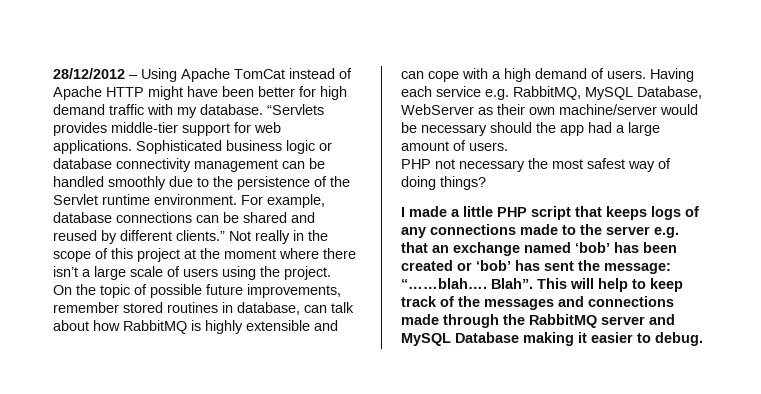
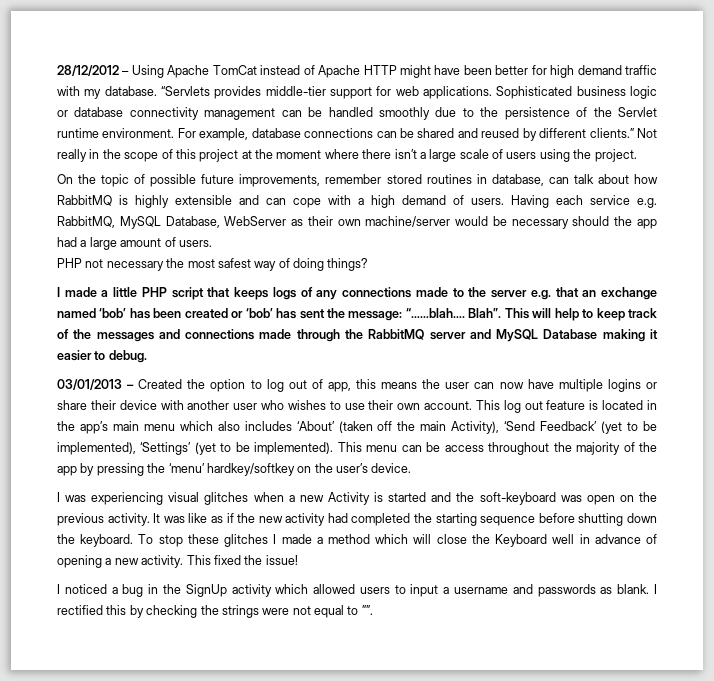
(703, 339) none -> [57,379,657,392] [57,400,658,413] [57,421,658,434] [57,442,657,455] [57,463,412,476] [57,492,658,505] [57,513,657,526] [57,534,657,547] [57,555,298,568] [57,584,657,597] [57,605,373,618] // 03/01/2013 – Created the option to log out of app, this means the user can now have multiple logins or share their device with another user who wishes to use their own account. This log out feature is located in the app’s main menu which also includes ‘About’ (taken off the main Activity), ‘Send Feedback’ (yet to be implemented), ‘Settings’ (yet to be implemented). This menu can be access throughout the majority of the app by pressing the ‘menu’ hardkey/softkey on the user’s device. // I was experiencing visual glitches when a new Activity is started and the soft-keyboard was open on the previous activity. It was like as if the new activity had completed the starting sequence before shutting down the keyboard. To stop these glitches I made a method which will close the Keyboard well in advance of opening a new activity. This fixed the issue! // I noticed a bug in the SignUp activity which allowed users to input a username and passwords as blank. I rectified this by checking the strings were not equal to ””.

